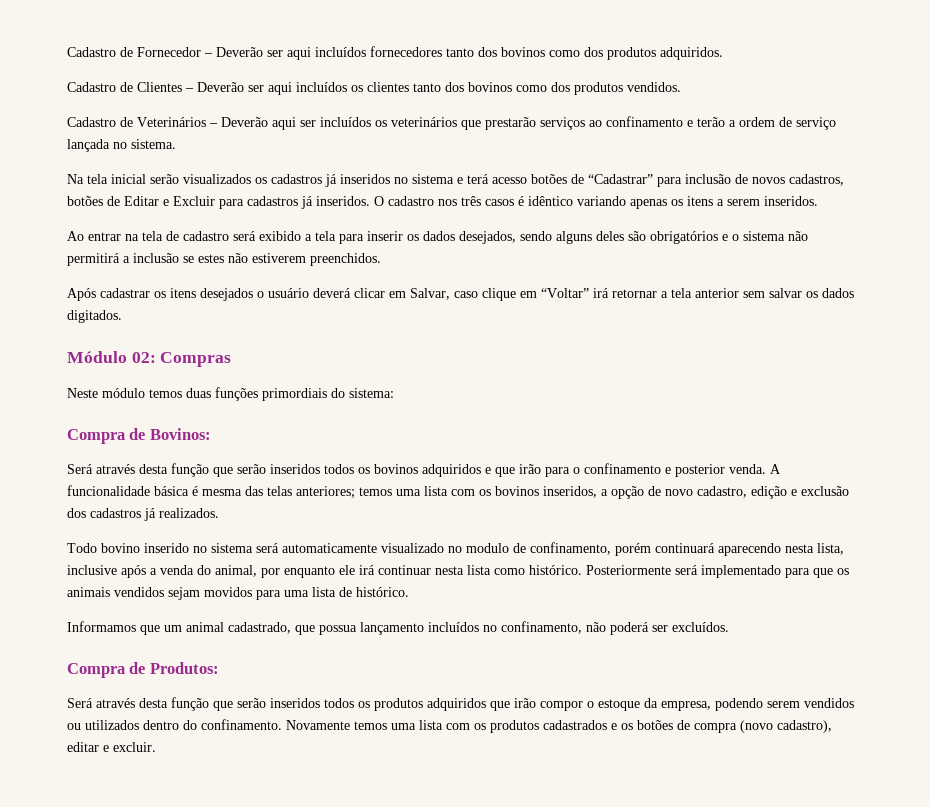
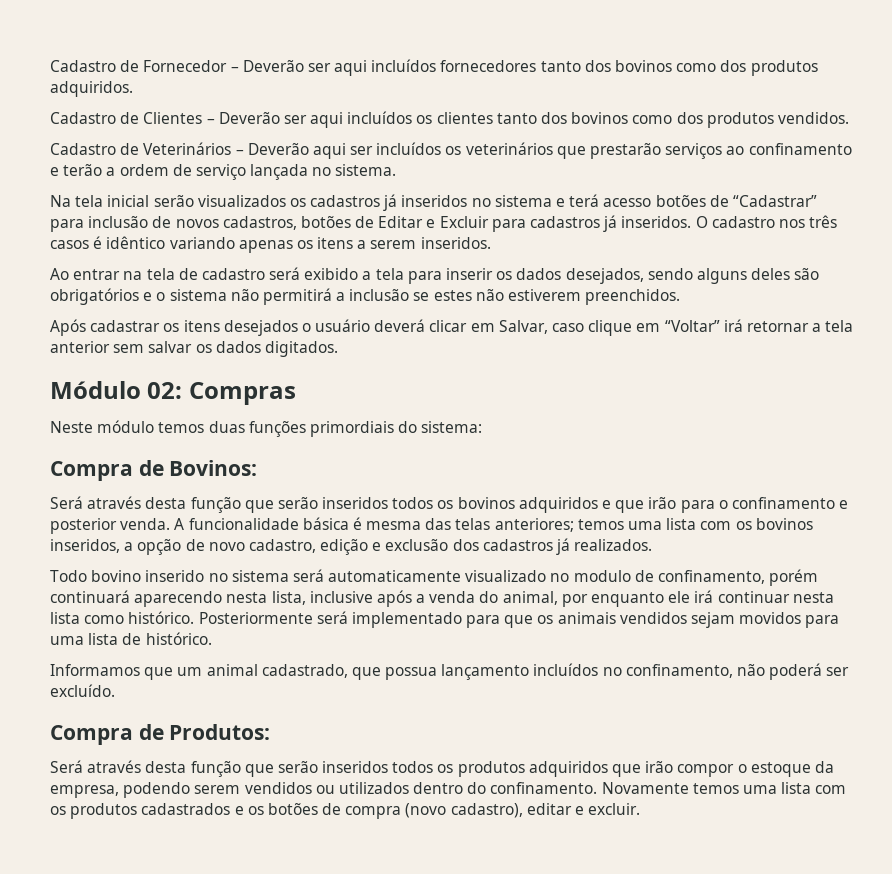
[672,622,729,632] excluídos. -> [50,684,115,697] excluído.

